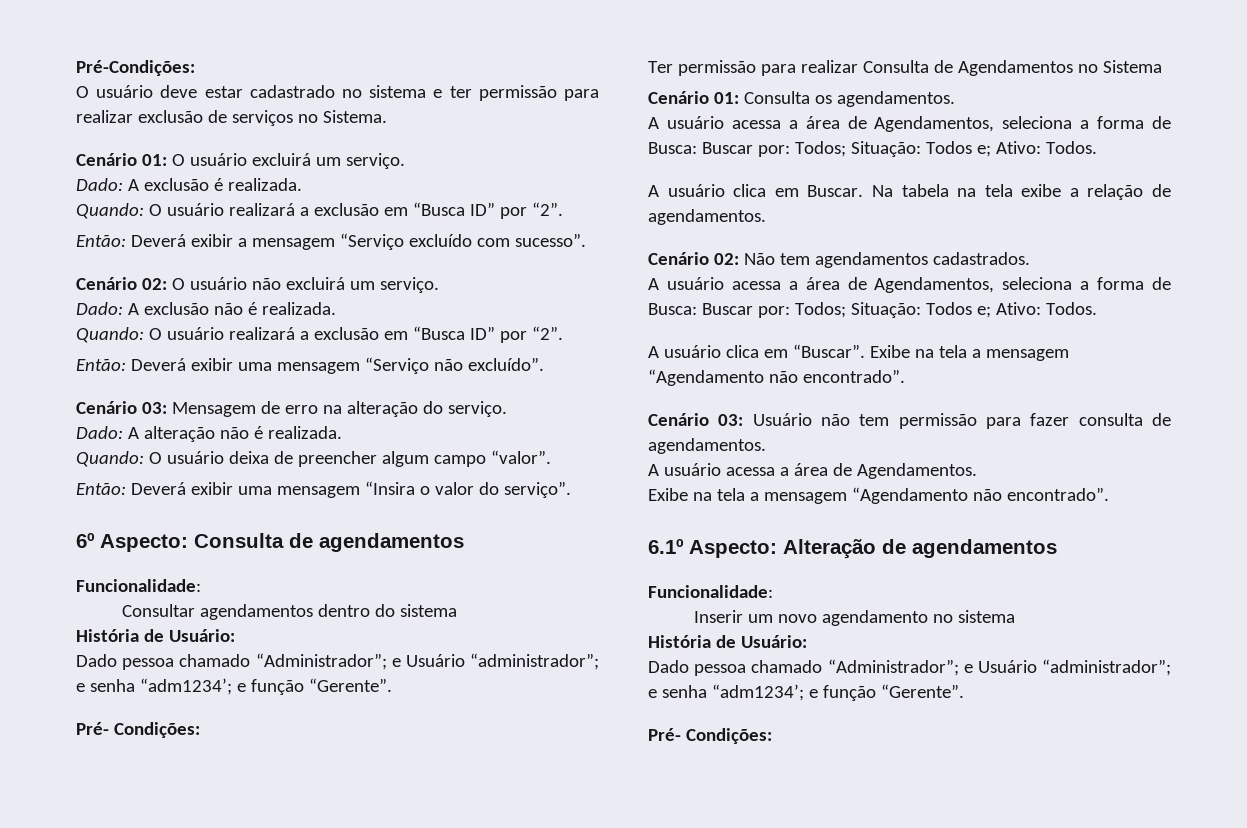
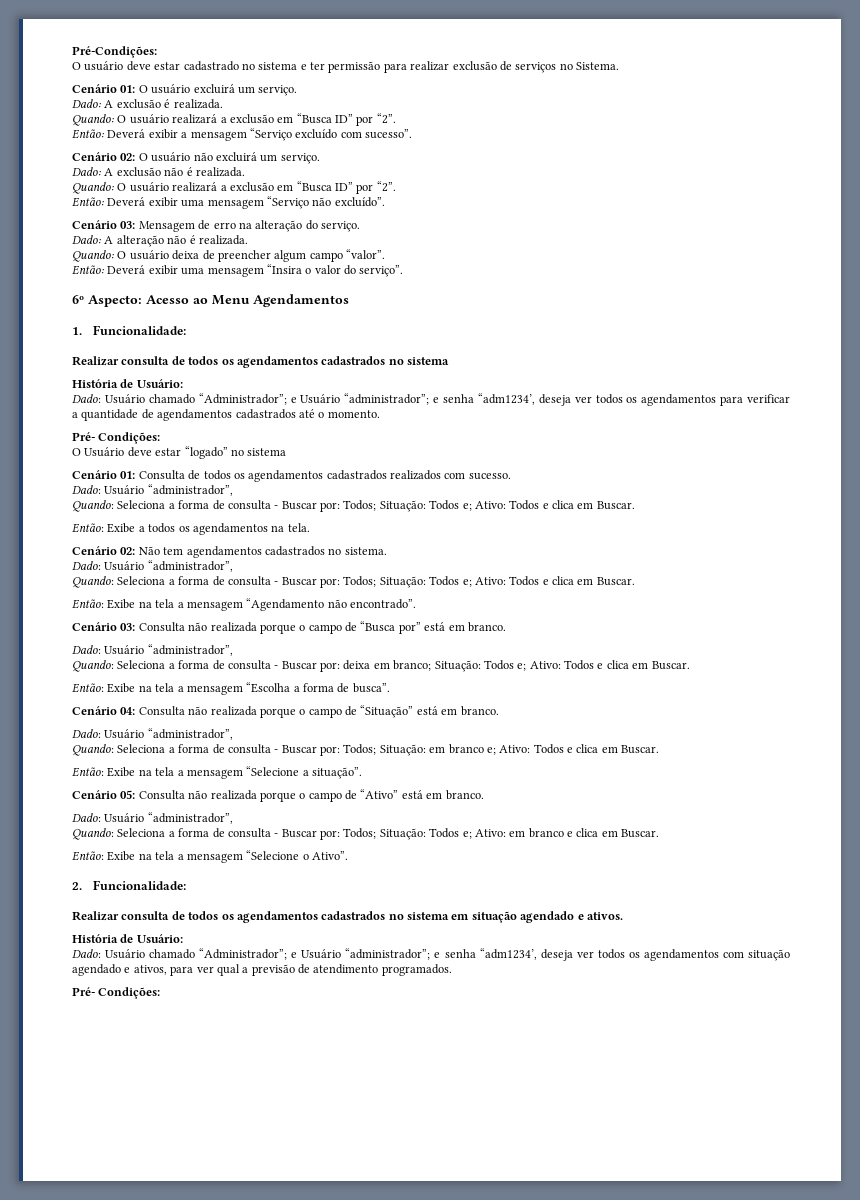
[194,533,464,552] [76,579,201,592] [121,604,457,620] [76,629,235,642] [76,653,599,670] [76,678,392,695] [76,722,200,738] [648,60,1162,76] [648,91,955,107] [648,116,1171,132] [648,141,1097,157] [648,184,1171,200] [648,209,766,225] Consulta de agendamentos // Funcionalidade: // Consultar agendamentos dentro do sistema // História de Usuário: // Dado pessoa chamado “Administrador”; e Usuário “administrador”; e senha “adm1234’; e função “Gerente”. // Pré- Condições: // Ter permissão para realizar Consulta de Agendamentos no Sistema // Cenário 01: Consulta os agendamentos. // A usuário acessa a área de Agendamentos, seleciona a forma de Busca: Buscar por: Todos; Situação: Todos e; Ativo: Todos. // A usuário clica em Buscar. Na tabela na tela exibe a relação de agendamentos. -> [146,294,349,307] [72,325,186,335] [72,356,449,368] [72,379,183,388] [72,393,790,406] [72,409,380,421] [72,432,161,444] [72,446,287,459] [72,470,511,482] [72,484,233,496] [72,500,635,512] [72,523,310,535] Acesso ao Menu Agendamentos // 1. Funcionalidade: // Realizar consulta de todos os agendamentos cadastrados no sistema // História de Usuário: // Dado: Usuário chamado “Administrador”; e Usuário “administrador”; e senha “adm1234’, deseja ver todos os agendamentos para verificar a quantidade de agendamentos cadastrados até o momento. // Pré- Condições: // O Usuário deve estar “logado” no sistema // Cenário 01: Consulta de todos os agendamentos cadastrados realizados com sucesso. // Dado: Usuário “administrador”, // Quando: Seleciona a forma de consulta - Buscar por: Todos; Situação: Todos e; Ativo: Todos e clica em Buscar. // Então: Exibe a todos os agendamentos na tela.
[932,252,1030,265] [648,277,1171,293] [648,302,1097,318] [648,344,865,358] cadastrados. // A usuário acessa a área de Agendamentos, seleciona a forma de Busca: Buscar por: Todos; Situação: Todos e; Ativo: Todos. // A usuário clica em “Buscar”. -> [264,546,387,556] [72,560,233,572] [72,576,635,588] [72,599,104,609] cadastrados no sistema. // Dado: Usuário “administrador”, // Quando: Seleciona a forma de consulta - Buscar por: Todos; Situação: Todos e; Ativo: Todos e clica em Buscar. // Então:
[752,413,1171,429] [648,438,766,454] [648,463,977,479] [648,487,1109,504] [648,539,1057,559] [648,585,773,598] [693,610,1015,626] [648,635,807,648] [648,659,1171,676] [648,684,964,701] Usuário não tem permissão para fazer consulta de agendamentos. // A usuário acessa a área de Agendamentos. // Exibe na tela a mensagem “Agendamento não encontrado”. // 6.1º Aspecto: Alteração de agendamentos // Funcionalidade: // Inserir um novo agendamento no sistema // História de Usuário: // Dado pessoa chamado “Administrador”; e Usuário “administrador”; e senha “adm1234’; e função “Gerente”. -> [138,621,506,634] [72,644,233,656] [72,660,690,672] [72,682,390,695] [72,705,499,718] [72,728,233,740] [72,744,660,756] [72,766,362,779] [72,789,484,802] [72,812,233,824] [72,828,660,840] [72,850,348,863] [72,880,186,890] [72,911,623,923] [72,934,183,943] [72,948,790,961] [72,964,452,976] Consulta não realizada porque o campo de “Busca por” está em branco. // Dado: Usuário “administrador”, // Quando: Seleciona a forma de consulta - Buscar por: deixa em branco; Situação: Todos e; Ativo: Todos e clica em Buscar. // Então: Exibe na tela a mensagem “Escolha a forma de busca”. // Cenário 04: Consulta não realizada porque o campo de “Situação” está em branco. // Dado: Usuário “administrador”, // Quando: Seleciona a forma de consulta - Buscar por: Todos; Situação: em branco e; Ativo: Todos e clica em Buscar. // Então: Exibe na tela a mensagem “Selecione a situação”. // Cenário 05: Consulta não realizada porque o campo de “Ativo” está em branco. // Dado: Usuário “administrador”, // Quando: Seleciona a forma de consulta - Buscar por: Todos; Situação: Todos e; Ativo: em branco e clica em Buscar. // Então: Exibe na tela a mensagem “Selecione o Ativo”. // 2. Funcionalidade: // Realizar consulta de todos os agendamentos cadastrados no sistema em situação agendado e ativos. // História de Usuário: // Dado: Usuário chamado “Administrador”; e Usuário “administrador”; e senha “adm1234’, deseja ver todos os agendamentos com situação agendado e ativos, para ver qual a previsão de atendimento programados.

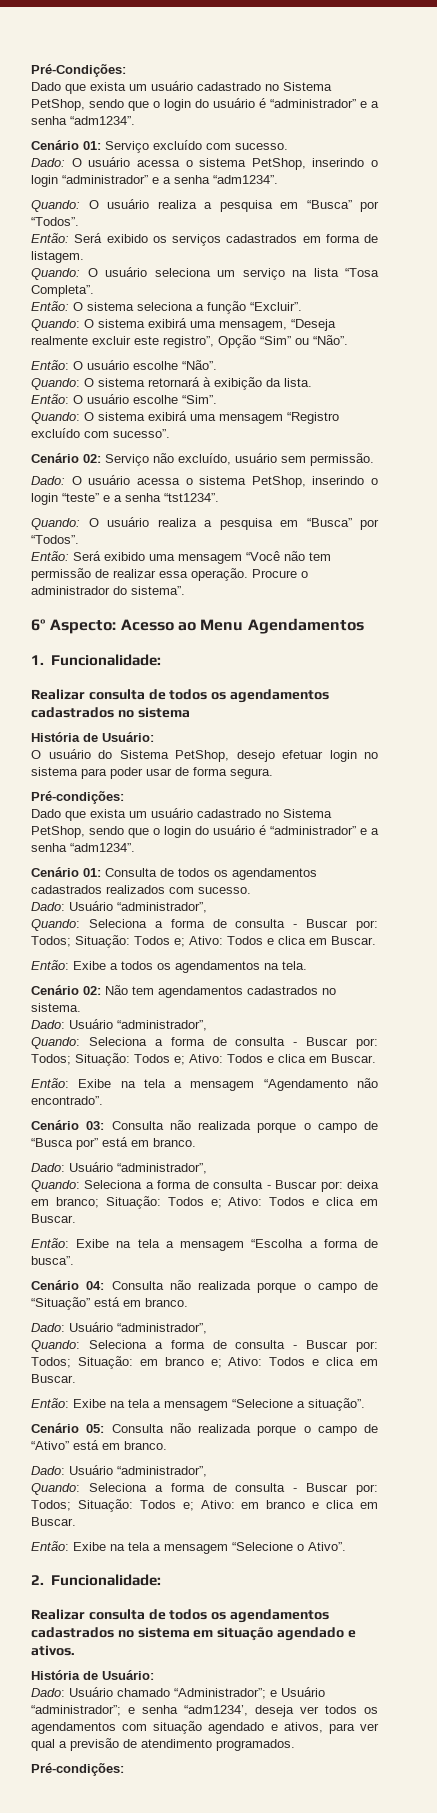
[72,61,619,73] [72,84,298,96] [72,99,223,109] [72,113,396,126] [72,128,292,141] O usuário deve estar cadastrado no sistema e ter permissão para realizar exclusão de serviços no Sistema. // Cenário 01: O usuário excluirá um serviço. // Dado: A exclusão é realizada. // Quando: O usuário realizará a exclusão em “Busca ID” por “2”. // Então: Deverá exibir a mensagem “Serviço -> [31,81,332,94] [31,98,379,111] [31,116,135,125] [31,140,288,153] [31,157,378,170] [31,175,278,187] [31,199,379,212] [31,217,79,226] [31,233,378,246] [31,251,84,263] [31,267,379,280] [31,285,94,297] [31,301,302,314] [31,318,336,331] [31,335,348,348] [31,360,217,370] [31,377,312,390] [31,394,217,404] [31,411,339,424] Dado que exista um usuário cadastrado no Sistema PetShop, sendo que o login do usuário é “administrador” e a senha “adm1234”. // Cenário 01: Serviço excluído com sucesso. // Dado: O usuário acessa o sistema PetShop, inserindo o login “administrador” e a senha “adm1234”. // Quando: O usuário realiza a pesquisa em “Busca” por “Todos”. // Então: Será exibido os serviços cadastrados em forma de listagem. // Quando: O usuário seleciona um serviço na lista “Tosa Completa”. // Então: O sistema seleciona a função “Excluir”. // Quando: O sistema exibirá uma mensagem, “Deseja realmente excluir este registro”, Opção “Sim” ou “Não”. // Então: O usuário escolhe “Não”. // Quando: O sistema retornará à exibição da lista. // Então: O usuário escolhe “Sim”. // Quando: O sistema exibirá uma mensagem “Registro
[138,152,320,164] [72,167,245,177] [72,181,396,194] [72,196,385,209] [72,220,360,232] [72,235,248,247] [72,249,385,262] [72,264,404,277] O usuário não excluirá um serviço. // Dado: A exclusão não é realizada. // Quando: O usuário realizará a exclusão em “Busca ID” por “2”. // Então: Deverá exibir uma mensagem “Serviço não excluído”. // Cenário 03: Mensagem de erro na alteração do serviço. // Dado: A alteração não é realizada. // Quando: O usuário deixa de preencher algum campo “valor”. // Então: Deverá exibir uma mensagem “Insira o valor do serviço”. -> [105,453,374,466] [31,475,378,488] [31,493,219,505] [31,517,379,530] [31,535,79,544] [31,551,331,564] [31,568,308,581] [31,586,185,595] Serviço não excluído, usuário sem permissão. // Dado: O usuário acessa o sistema PetShop, inserindo o login “teste” e a senha “tst1234”. // Quando: O usuário realiza a pesquisa em “Busca” por “Todos”. // Então: Será exibido uma mensagem “Você não tem permissão de realizar essa operação. Procure o administrador do sistema”.
[72,393,790,406] [72,409,380,421] [72,432,161,444] [72,446,287,459] Dado: Usuário chamado “Administrador”; e Usuário “administrador”; e senha “adm1234’, deseja ver todos os agendamentos para verificar a quantidade de agendamentos cadastrados até o momento. // Pré- Condições: // O Usuário deve estar “logado” no sistema -> [31,749,378,762] [31,767,273,779] [31,791,124,804] [31,808,332,821] [31,825,379,838] [31,843,135,852] O usuário do Sistema PetShop, desejo efetuar login no sistema para poder usar de forma segura. // Pré-condições: // Dado que exista um usuário cadastrado no Sistema PetShop, sendo que o login do usuário é “administrador” e a senha “adm1234”.
[72,987,161,999] Pré- Condições: -> [31,1763,124,1776] Pré-condições:

